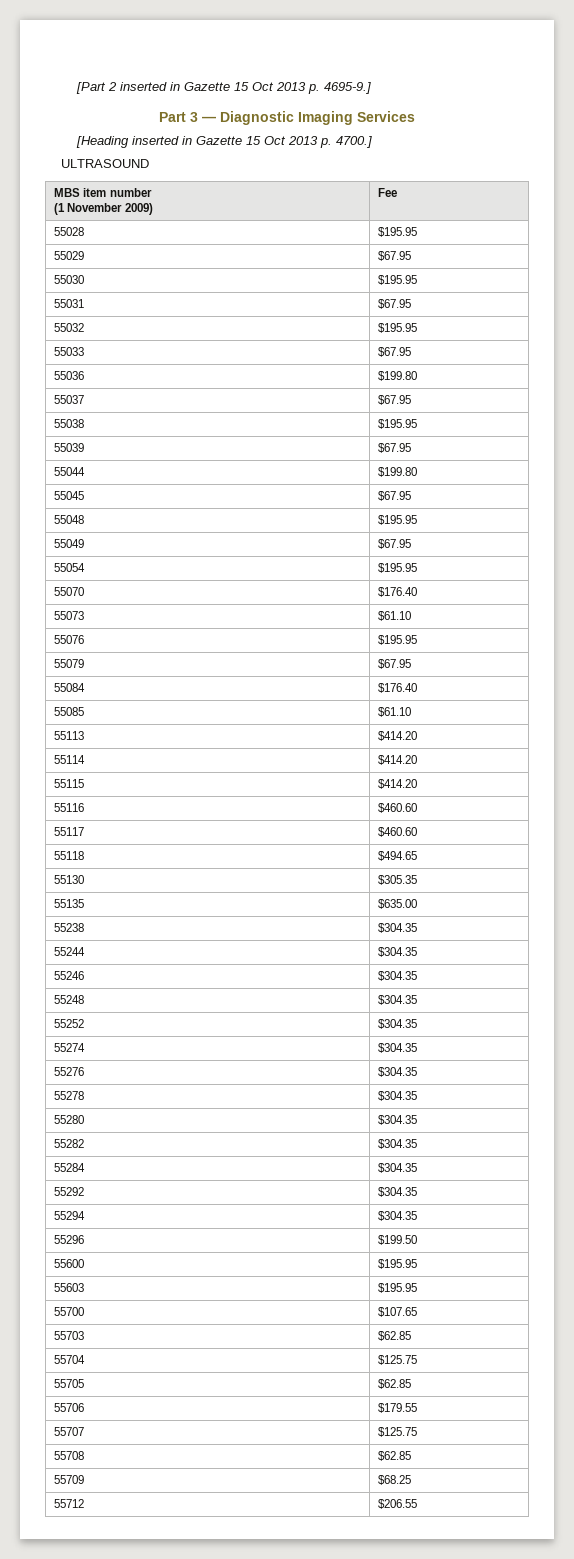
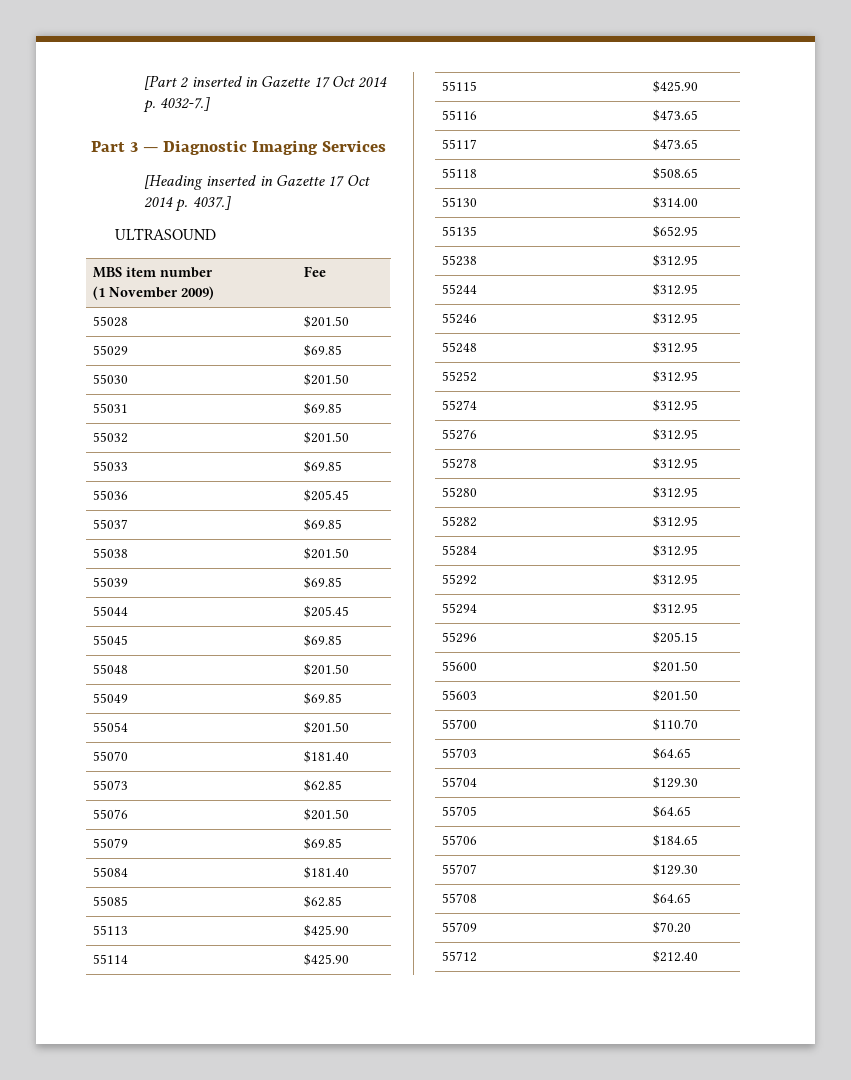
[234,82,372,94] 15 Oct 2013 p. 4695-9.] -> [313,76,388,88] [143,97,211,113] 17 Oct 2014 p. 4032-7.]
[246,136,373,148] 15 Oct 2013 p. 4700.] -> [328,175,370,187] [144,196,231,212] 17 Oct 2014 p. 4037.]
[378,227,418,237] $195.95 -> [304,315,350,328] $201.50
[378,251,412,261] $67.95 -> [304,344,343,357] $69.85
[378,275,418,285] $195.95 -> [304,373,350,386] $201.50
[378,299,412,309] $67.95 -> [304,402,343,415] $69.85
[378,323,418,333] $195.95 -> [304,431,350,444] $201.50
[378,347,412,357] $67.95 -> [304,460,343,473] $69.85
[378,371,418,381] $199.80 -> [304,489,350,502] $205.45
[378,395,412,405] $67.95 -> [304,518,343,531] $69.85
[378,419,418,429] $195.95 -> [304,547,350,560] $201.50
[378,443,412,453] $67.95 -> [304,576,343,589] $69.85
[378,467,418,477] $199.80 -> [304,605,350,618] $205.45
[378,491,412,501] $67.95 -> [304,634,343,647] $69.85
[378,515,418,525] $195.95 -> [304,663,350,676] $201.50
[378,539,412,549] $67.95 -> [304,692,343,705] $69.85
[378,563,418,573] $195.95 -> [304,721,350,734] $201.50
[378,587,418,597] $176.40 -> [304,750,350,763] $181.40
[378,611,412,621] $61.10 -> [304,779,343,792] $62.85
[378,635,418,645] $195.95 -> [304,808,350,821] $201.50
[378,659,412,669] $67.95 -> [304,837,343,850] $69.85
[378,683,418,693] $176.40 -> [304,866,350,879] $181.40
[378,707,412,717] $61.10 -> [304,895,343,908] $62.85
[378,731,418,741] $414.20 -> [304,924,350,937] $425.90
[378,755,418,765] $414.20 -> [304,953,350,966] $425.90
[378,779,418,789] $414.20 -> [653,80,699,93] $425.90
[378,803,418,813] $460.60 -> [653,109,699,122] $473.65
[378,827,418,837] $460.60 -> [653,138,699,151] $473.65
[378,851,418,861] $494.65 -> [653,167,699,180] $508.65
[378,875,418,885] $305.35 -> [653,196,699,209] $314.00
[378,899,418,909] $635.00 -> [653,225,699,238] $652.95
[378,923,418,933] $304.35 -> [653,254,699,267] $312.95
[378,947,418,957] $304.35 -> [653,283,699,296] $312.95
[378,971,418,981] $304.35 -> [653,312,699,325] $312.95
[378,995,418,1005] $304.35 -> [653,341,699,354] $312.95
[378,1019,418,1029] $304.35 -> [653,370,699,383] $312.95
[378,1043,418,1053] $304.35 -> [653,399,699,412] $312.95
[378,1067,418,1077] $304.35 -> [653,428,699,441] $312.95
[378,1091,418,1101] $304.35 -> [653,457,699,470] $312.95
[378,1115,418,1125] $304.35 -> [653,486,699,499] $312.95
[378,1139,418,1149] $304.35 -> [653,515,699,528] $312.95
[378,1163,418,1173] $304.35 -> [653,544,699,557] $312.95
[378,1187,418,1197] $304.35 -> [653,573,699,586] $312.95
[378,1211,418,1221] $304.35 -> [653,602,699,615] $312.95
[378,1235,418,1245] $199.50 -> [653,631,699,644] $205.15
[378,1259,418,1269] $195.95 -> [653,660,699,673] $201.50
[378,1283,418,1293] $195.95 -> [653,689,699,702] $201.50
[378,1307,418,1317] $107.65 -> [653,718,699,731] $110.70
[378,1331,412,1341] $62.85 -> [653,747,692,760] $64.65
[378,1355,418,1365] $125.75 -> [653,776,699,789] $129.30
[378,1379,412,1389] $62.85 -> [653,805,692,818] $64.65
[378,1403,418,1413] $179.55 -> [653,834,699,847] $184.65
[378,1427,418,1437] $125.75 -> [653,863,699,876] $129.30
[378,1451,412,1461] $62.85 -> [653,892,692,905] $64.65
[378,1475,412,1485] $68.25 -> [653,921,692,934] $70.20
[378,1499,418,1509] $206.55 -> [653,950,699,963] $212.40

